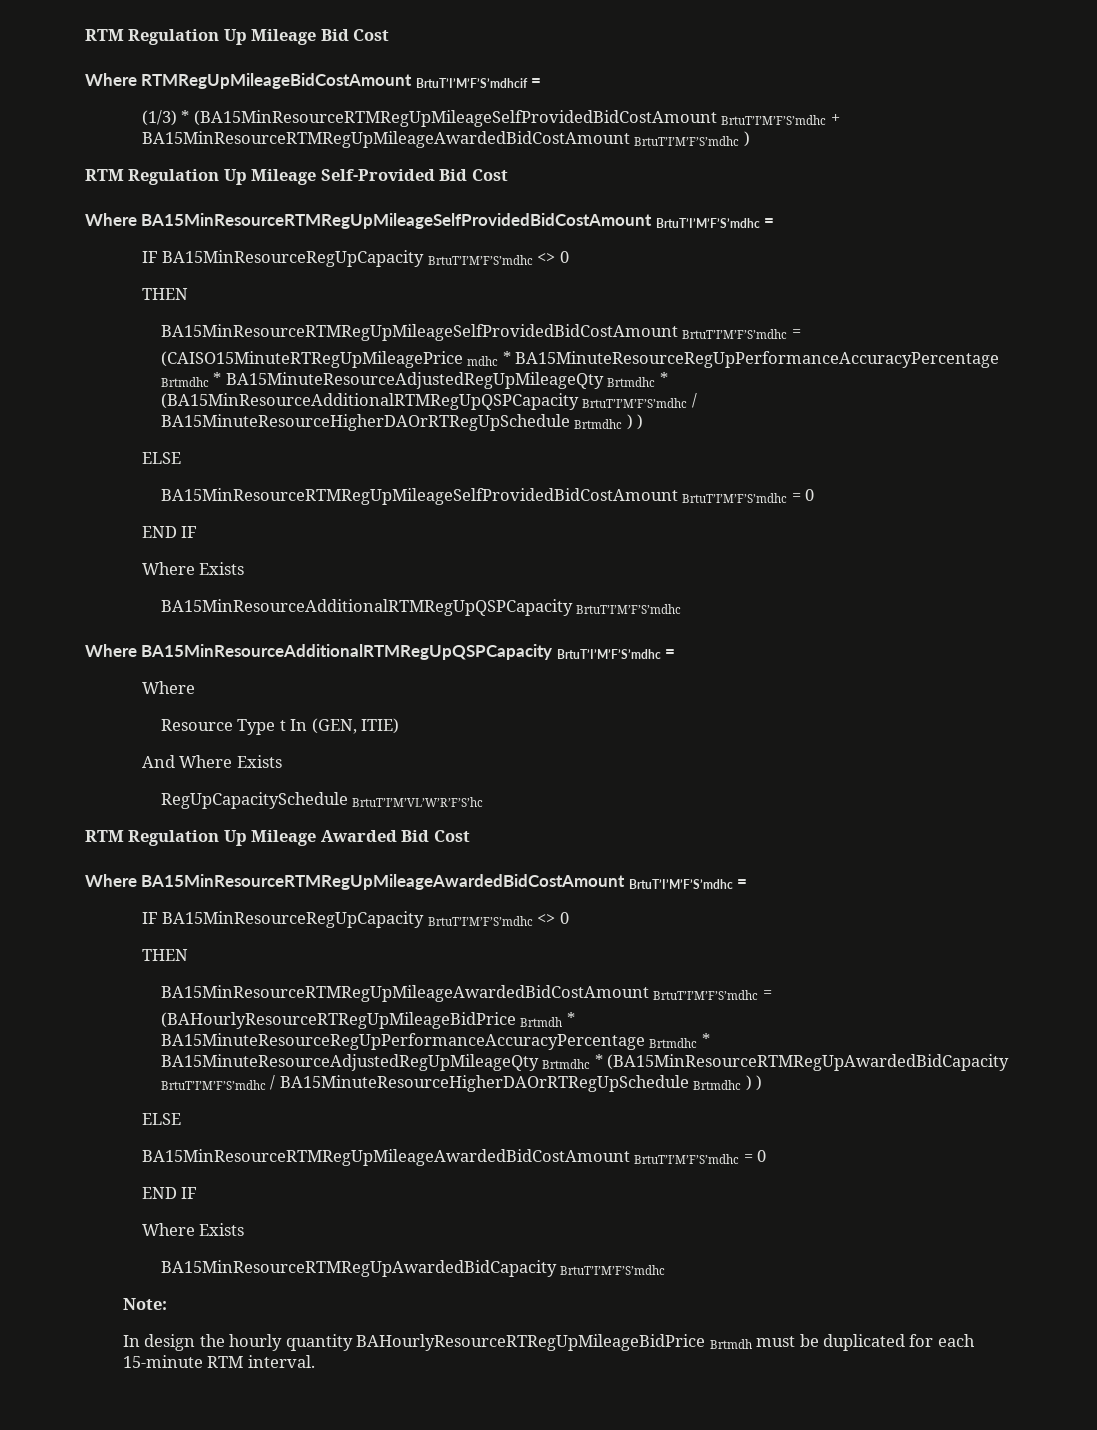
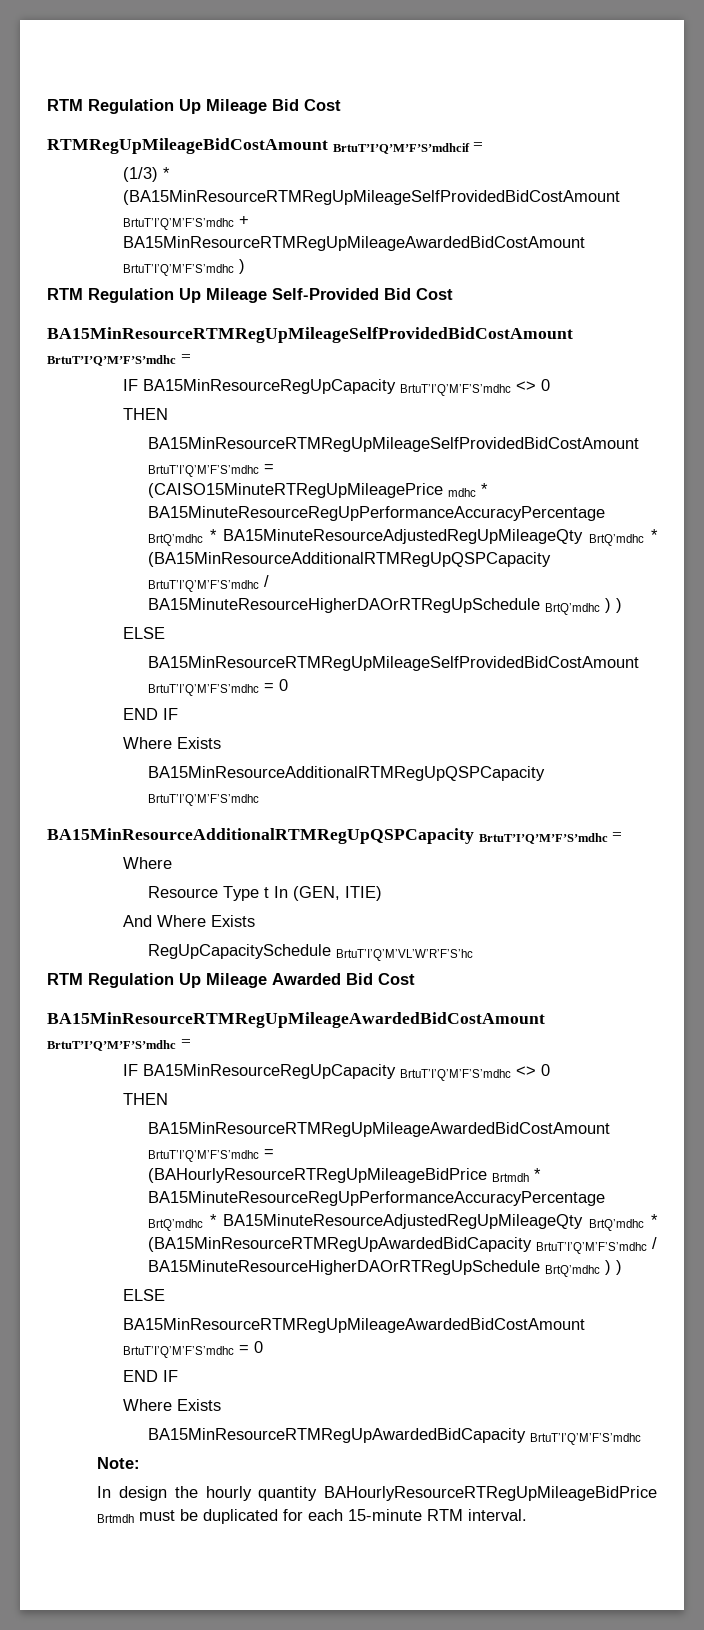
[85,73,528,89] Where RTMRegUpMileageBidCostAmount BrtuT’I’M’F’S’mdhcif -> [47,138,470,154] RTMRegUpMileageBidCostAmount BrtuT’I’Q’M’F’S’mdhcif
[721,115,827,125] BrtuT’I’M’F’S’mdhc -> [122,218,234,230] BrtuT’I’Q’M’F’S’mdhc
[634,136,740,146] BrtuT’I’M’F’S’mdhc -> [122,264,234,276] BrtuT’I’Q’M’F’S’mdhc
[85,213,775,229] [141,250,533,267] Where BA15MinResourceRTMRegUpMileageSelfProvidedBidCostAmount BrtuT’I’M’F’S’mdhc = // IF BA15MinResourceRegUpCapacity BrtuT’I’M’F’S’mdhc -> [47,327,573,343] [47,354,191,366] [122,379,511,396] BA15MinResourceRTMRegUpMileageSelfProvidedBidCostAmount BrtuT’I’Q’M’F’S’mdhc = // IF BA15MinResourceRegUpCapacity BrtuT’I’Q’M’F’S’mdhc
[682,329,788,339] BrtuT’I’M’F’S’mdhc -> [147,465,259,477] BrtuT’I’Q’M’F’S’mdhc
[160,372,656,389] Brtmdhc * BA15MinuteResourceAdjustedRegUpMileageQty Brtmdhc -> [147,529,644,546] BrtQ’mdhc * BA15MinuteResourceAdjustedRegUpMileageQty BrtQ’mdhc
[582,393,697,408] [160,414,623,431] BrtuT’I’M’F’S’mdhc / BA15MinuteResourceHigherDAOrRTRegUpSchedule Brtmdhc -> [147,575,269,592] [147,598,600,615] BrtuT’I’Q’M’F’S’mdhc / BA15MinuteResourceHigherDAOrRTRegUpSchedule BrtQ’mdhc
[682,493,788,503] BrtuT’I’M’F’S’mdhc -> [147,684,259,696] BrtuT’I’Q’M’F’S’mdhc
[576,604,682,614] [85,644,661,660] BrtuT’I’M’F’S’mdhc // Where BA15MinResourceAdditionalRTMRegUpQSPCapacity BrtuT’I’M’F’S’mdhc -> [147,794,259,806] [47,828,608,844] BrtuT’I’Q’M’F’S’mdhc // BA15MinResourceAdditionalRTMRegUpQSPCapacity BrtuT’I’Q’M’F’S’mdhc
[352,797,484,807] BrtuT’I’M’VL’W’R’F’S’hc -> [335,949,473,961] BrtuT’I’Q’M’VL’W’R’F’S’hc
[85,874,748,890] [141,911,533,928] Where BA15MinResourceRTMRegUpMileageAwardedBidCostAmount BrtuT’I’M’F’S’mdhc = // IF BA15MinResourceRegUpCapacity BrtuT’I’M’F’S’mdhc -> [47,1012,545,1028] [47,1039,191,1051] [122,1064,511,1081] BA15MinResourceRTMRegUpMileageAwardedBidCostAmount BrtuT’I’Q’M’F’S’mdhc = // IF BA15MinResourceRegUpCapacity BrtuT’I’Q’M’F’S’mdhc
[653,990,759,1000] BrtuT’I’M’F’S’mdhc -> [147,1150,259,1162] BrtuT’I’Q’M’F’S’mdhc
[649,1033,710,1048] [160,1054,591,1071] Brtmdhc * BA15MinuteResourceAdjustedRegUpMileageQty Brtmdhc -> [147,1214,644,1231] BrtQ’mdhc * BA15MinuteResourceAdjustedRegUpMileageQty BrtQ’mdhc
[160,1075,742,1092] BrtuT’I’M’F’S’mdhc / BA15MinuteResourceHigherDAOrRTRegUpSchedule Brtmdhc -> [535,1237,657,1254] [147,1260,600,1277] BrtuT’I’Q’M’F’S’mdhc / BA15MinuteResourceHigherDAOrRTRegUpSchedule BrtQ’mdhc
[634,1154,740,1164] BrtuT’I’M’F’S’mdhc -> [122,1346,234,1358] BrtuT’I’Q’M’F’S’mdhc
[560,1265,666,1275] BrtuT’I’M’F’S’mdhc -> [529,1433,641,1445] BrtuT’I’Q’M’F’S’mdhc

